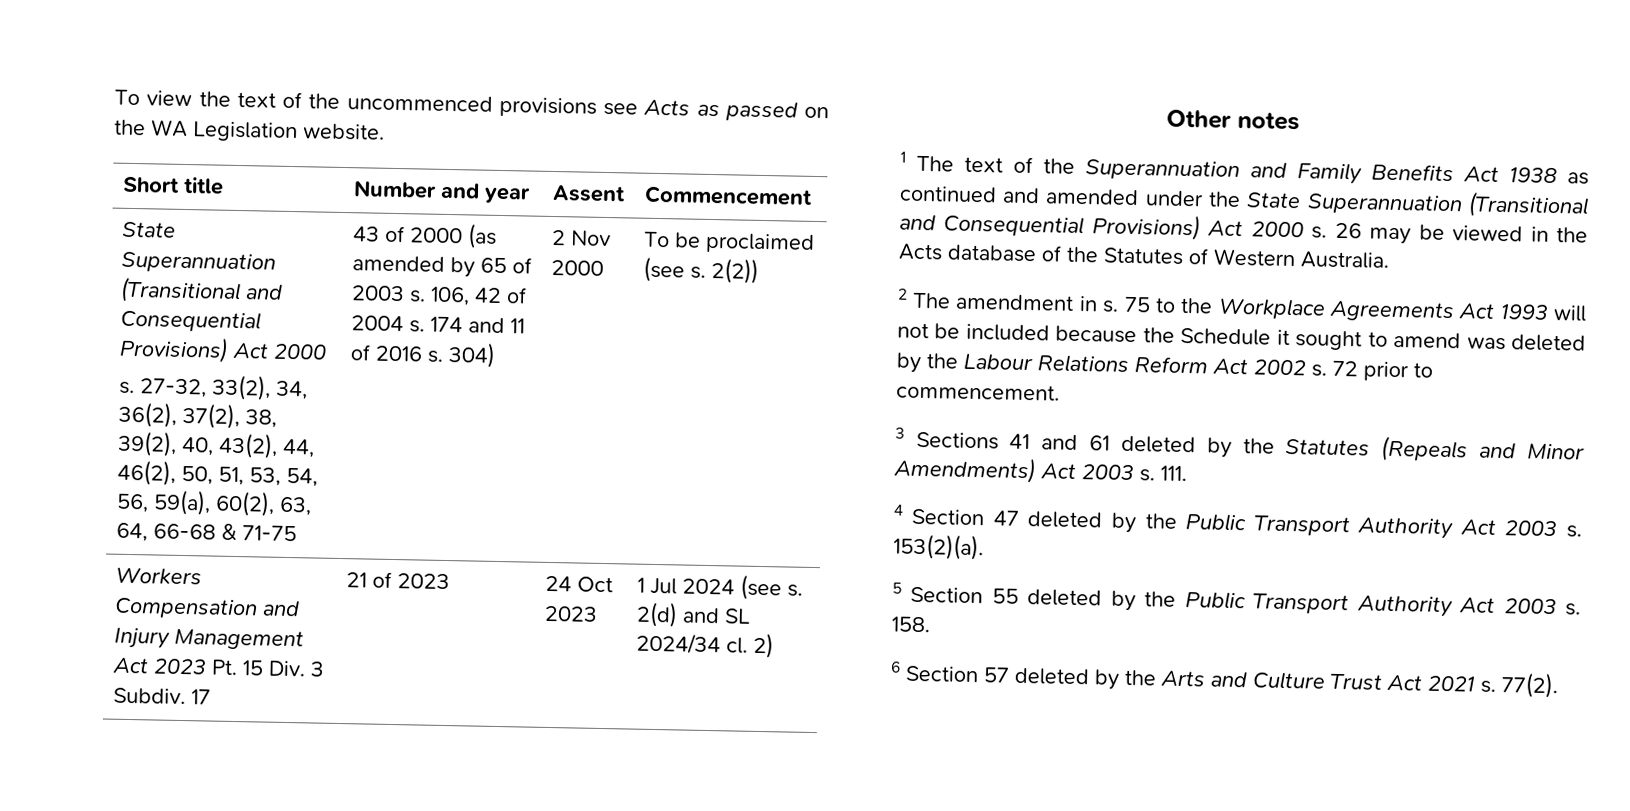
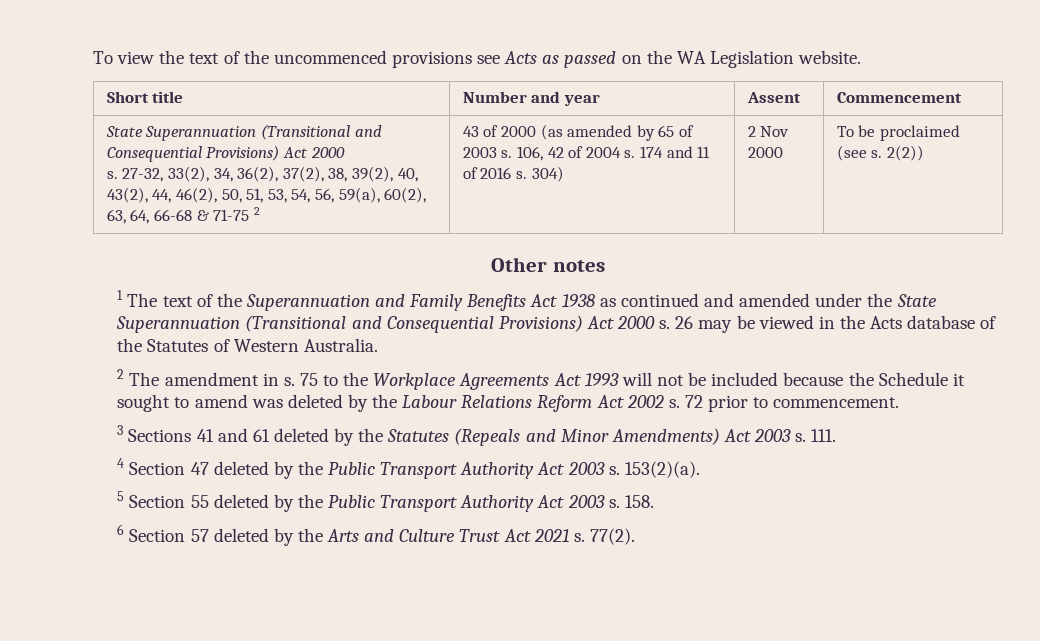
(297, 533) none -> [253,207,260,215] 2
[114,567,202,585] [113,597,300,620] [113,627,304,651] [111,657,325,677] [112,687,211,705] [345,571,450,590] [544,575,613,593] [543,605,598,622] [636,574,803,601] [635,601,751,628] [635,632,774,659] // Workers Compensation and Injury Management Act 2023 Pt. 15 Div. 3 Subdiv. 17 | 21 of 2023 | 24 Oct 2023 | 1 Jul 2024 (see s. 2(d) and SL 2024/34 cl. 2) -> (925, 153) none

